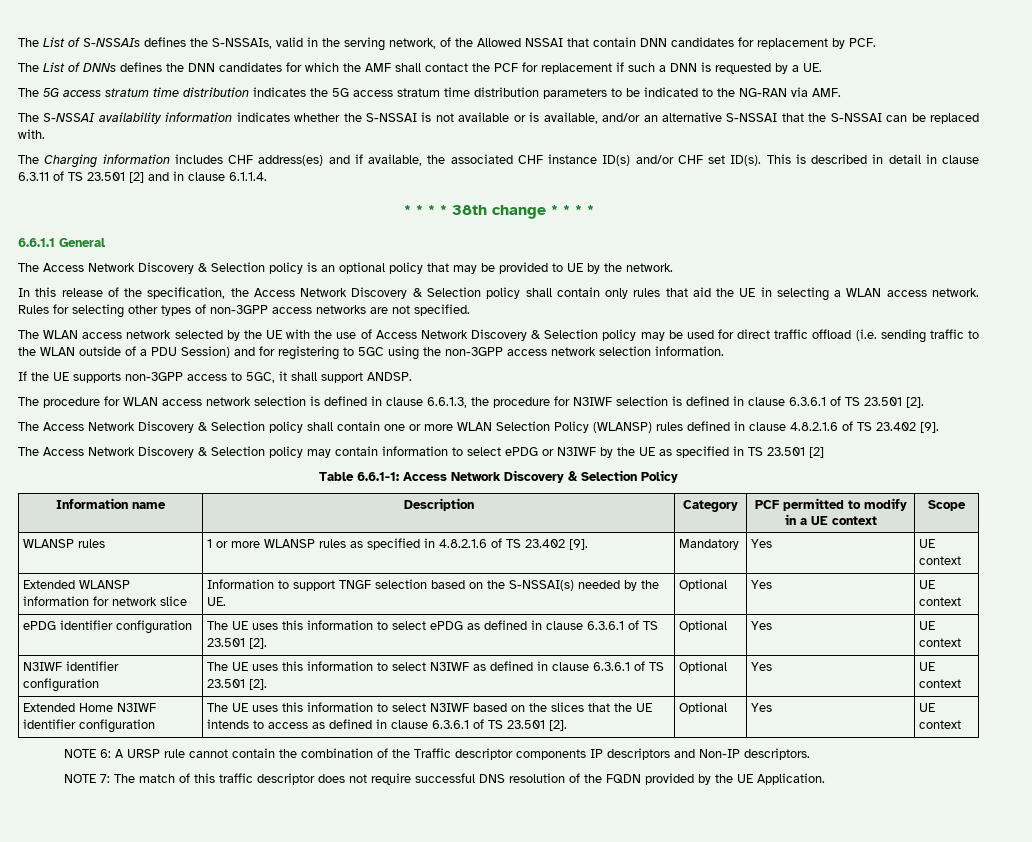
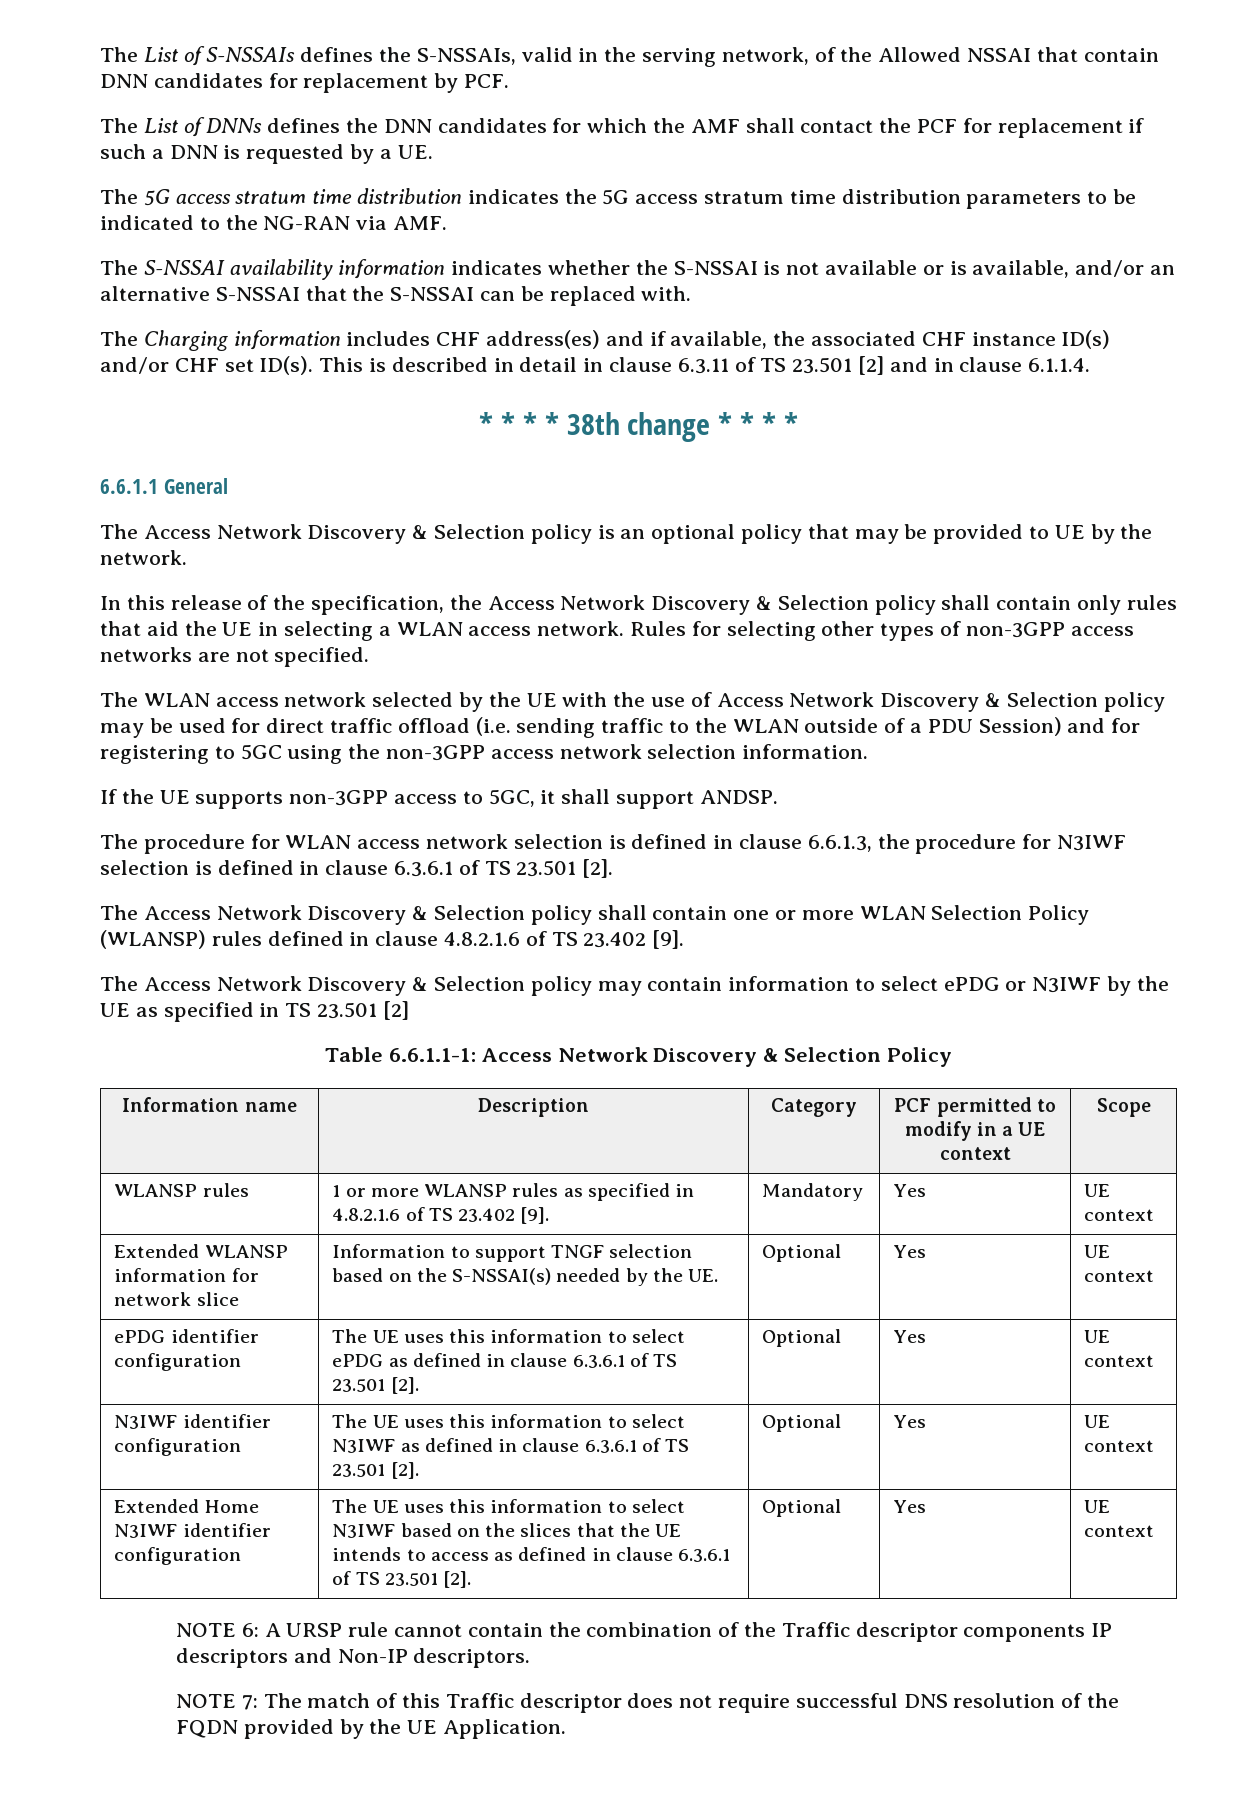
[357,472,399,481] 6.6.1-1: -> [388,1048,476,1062] 6.6.1.1-1:
[219,773,254,783] traffic -> [445,1693,514,1708] Traffic

